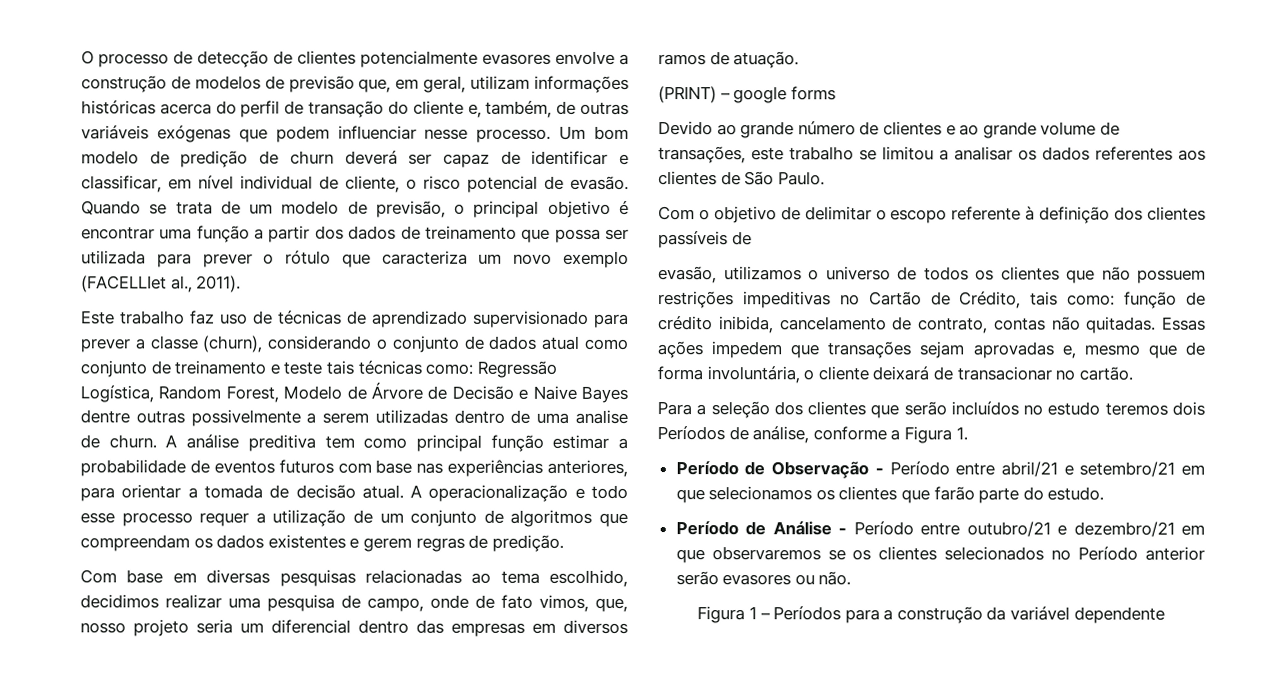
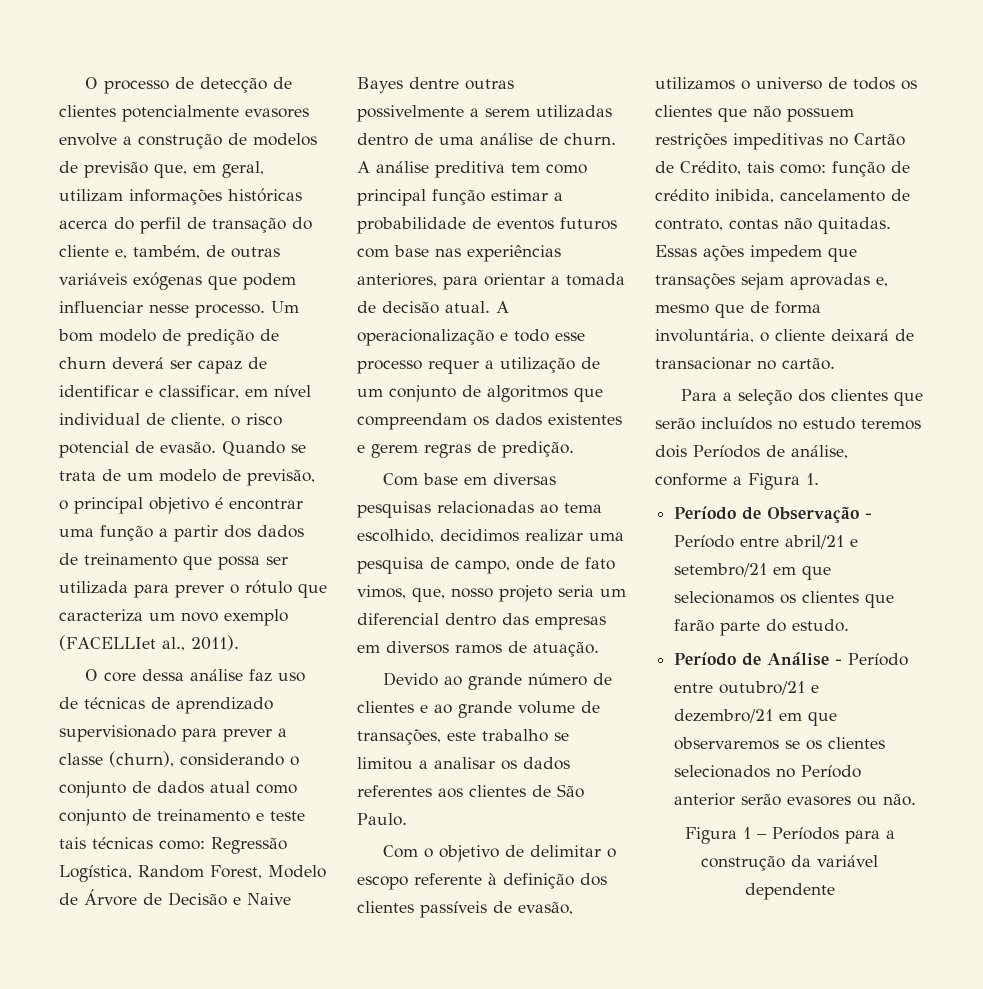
[81,310,185,325] Este trabalho -> [85,669,244,682] O core dessa análise
[575,409,628,424] analise -> [480,133,533,145] análise
[658,86,836,104] // (PRINT) – google forms -> (599, 649) none
(752, 238) // -> (512, 907) none

